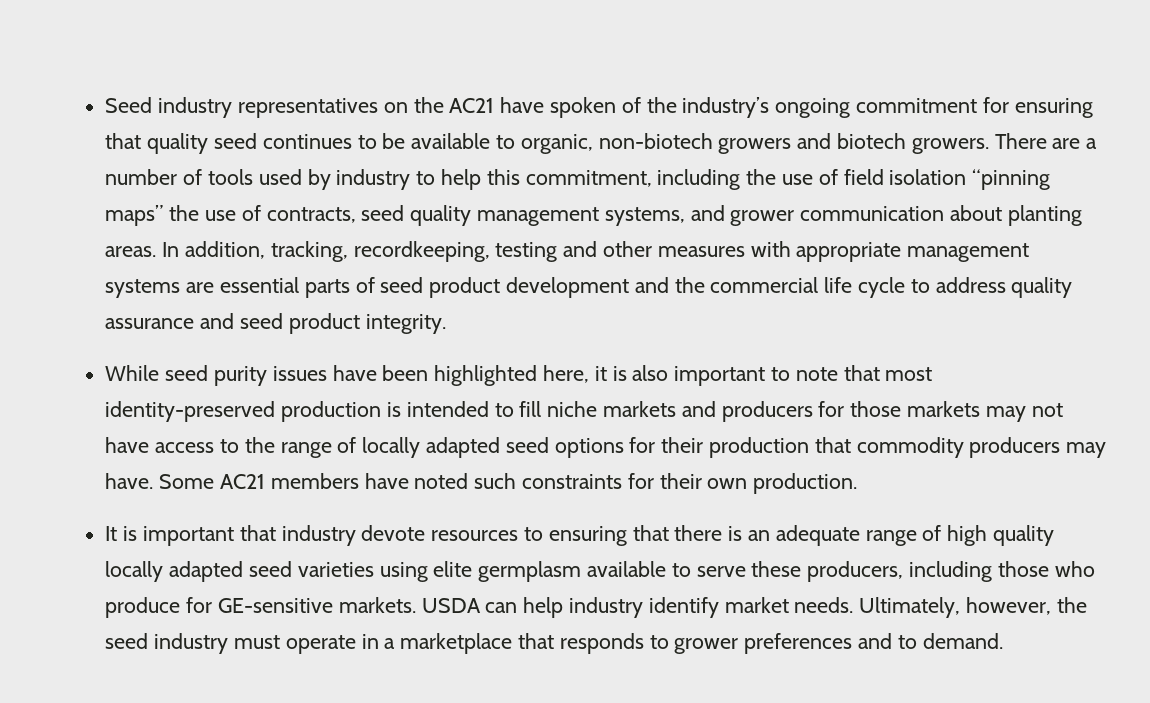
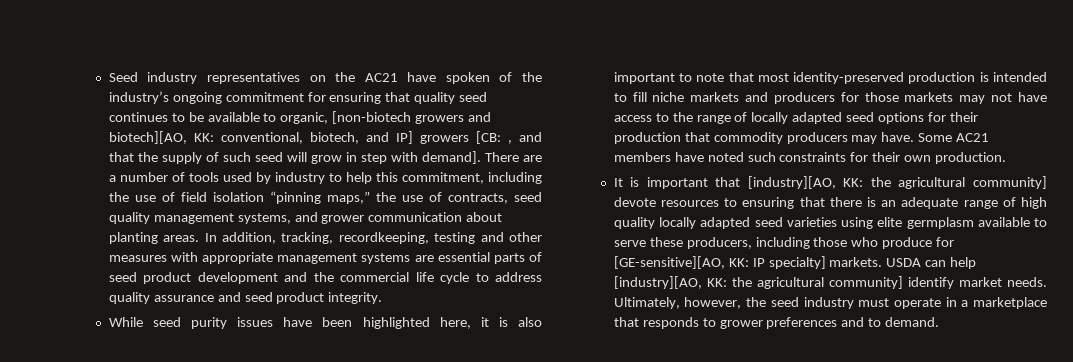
[598,133,713,149] non-biotech -> [332,111,412,124] [non-biotech
[836,133,989,154] biotech growers. -> [108,131,543,144] [108,151,481,164] biotech][AO, KK: conventional, biotech, and IP] growers [CB: , and that the supply of such seed will grow in step with demand].
[105,205,164,226] maps” -> [326,191,370,204] maps,”
[281,525,356,546] industry -> [747,176,1047,189] [industry][AO, KK: the agricultural community]
[217,597,643,618] GE-sensitive markets. USDA can help industry -> [613,256,977,269] [613,276,903,289] [GE-sensitive][AO, KK: IP specialty] markets. USDA can help [industry][AO, KK: the agricultural community]

